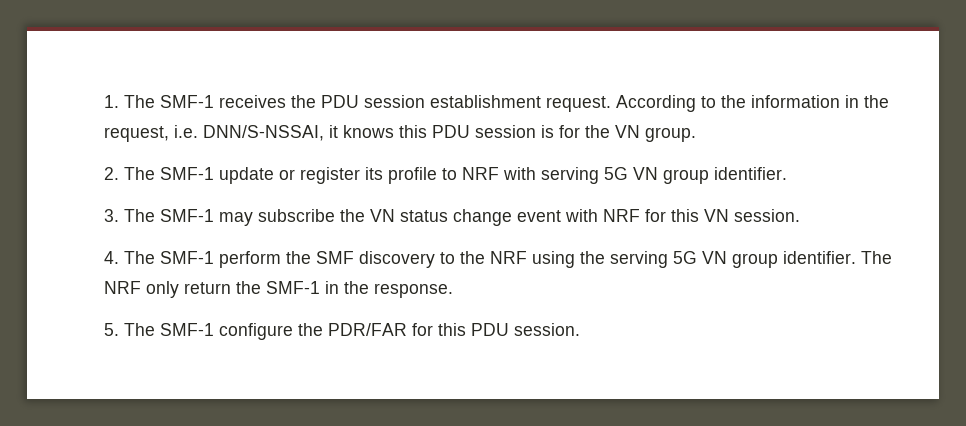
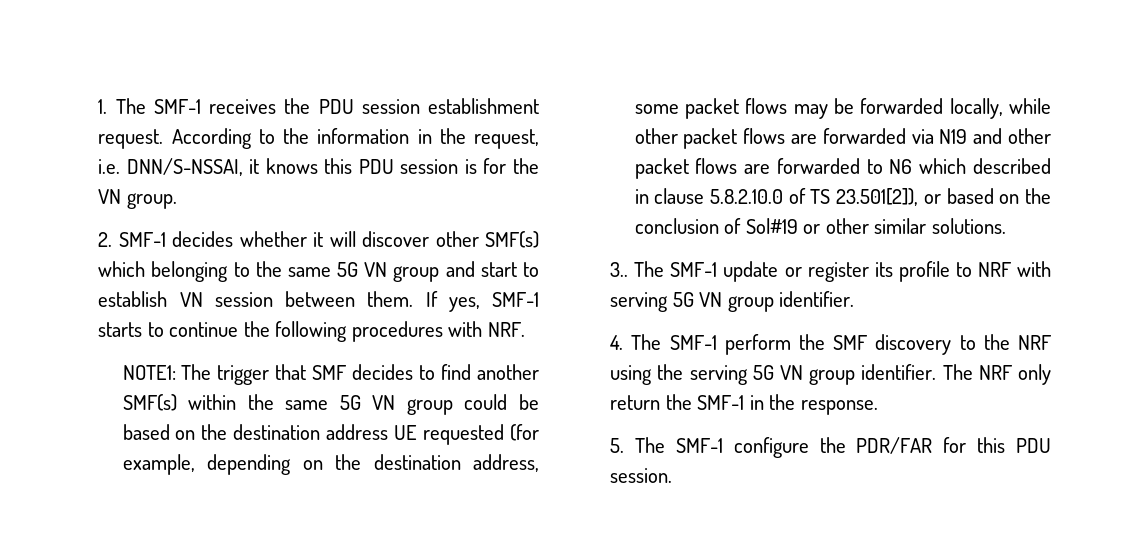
(119, 173) none -> [118,231,539,248] [98,261,539,282] [98,291,540,312] [98,321,526,342] [122,364,540,385] [122,394,540,415] [122,424,539,445] [122,454,539,475] [634,98,1051,119] [634,128,1051,149] [634,158,1051,179] [634,188,1051,206] [634,218,1006,234] [610,262,629,277] SMF-1 decides whether it will discover other SMF(s) which belonging to the same 5G VN group and start to establish VN session between them. If yes, SMF-1 starts to continue the following procedures with NRF. // NOTE1: The trigger that SMF decides to find another SMF(s) within the same 5G VN group could be based on the destination address UE requested (for example, depending on the destination address, some packet flows may be forwarded locally, while other packet flows are forwarded via N19 and other packet flows are forwarded to N6 which described in clause 5.8.2.10.0 of TS 23.501[2]), or based on the conclusion of Sol#19 or other similar solutions. // 3..
[103,209,800,226] // 3. The SMF-1 may subscribe the VN status change event with NRF for this VN session. -> (855, 299) none

